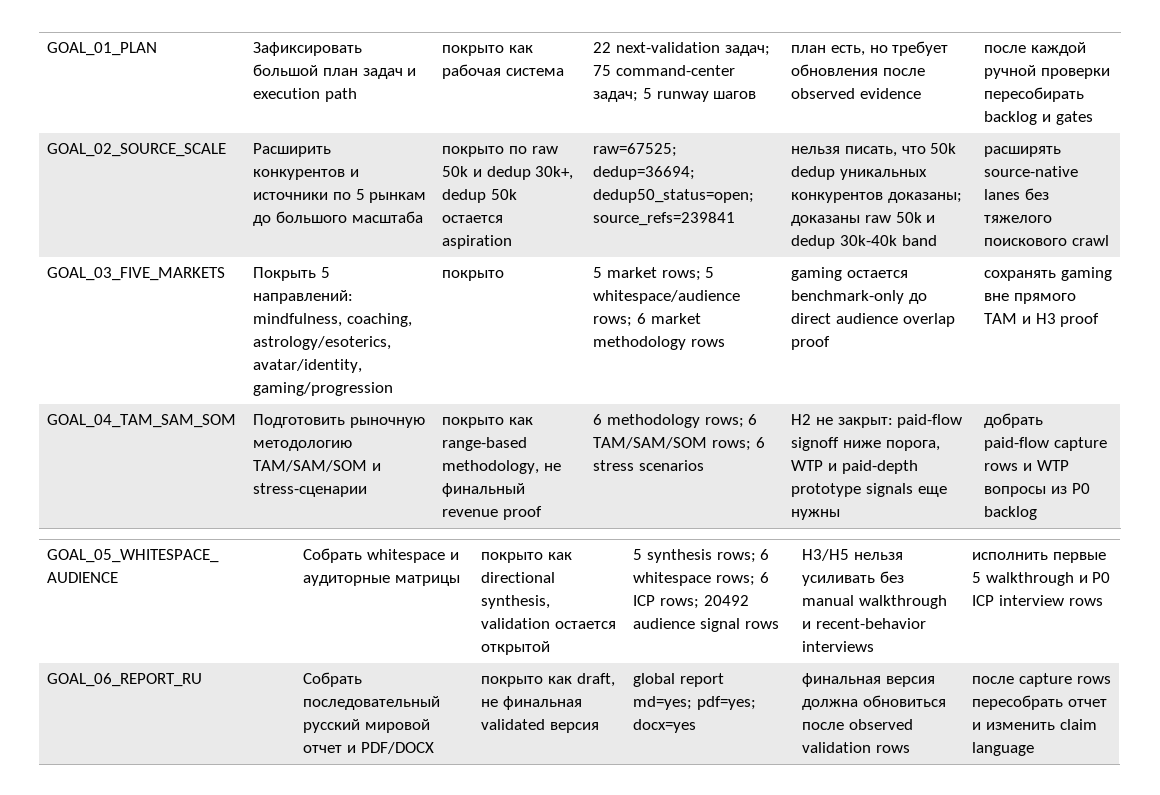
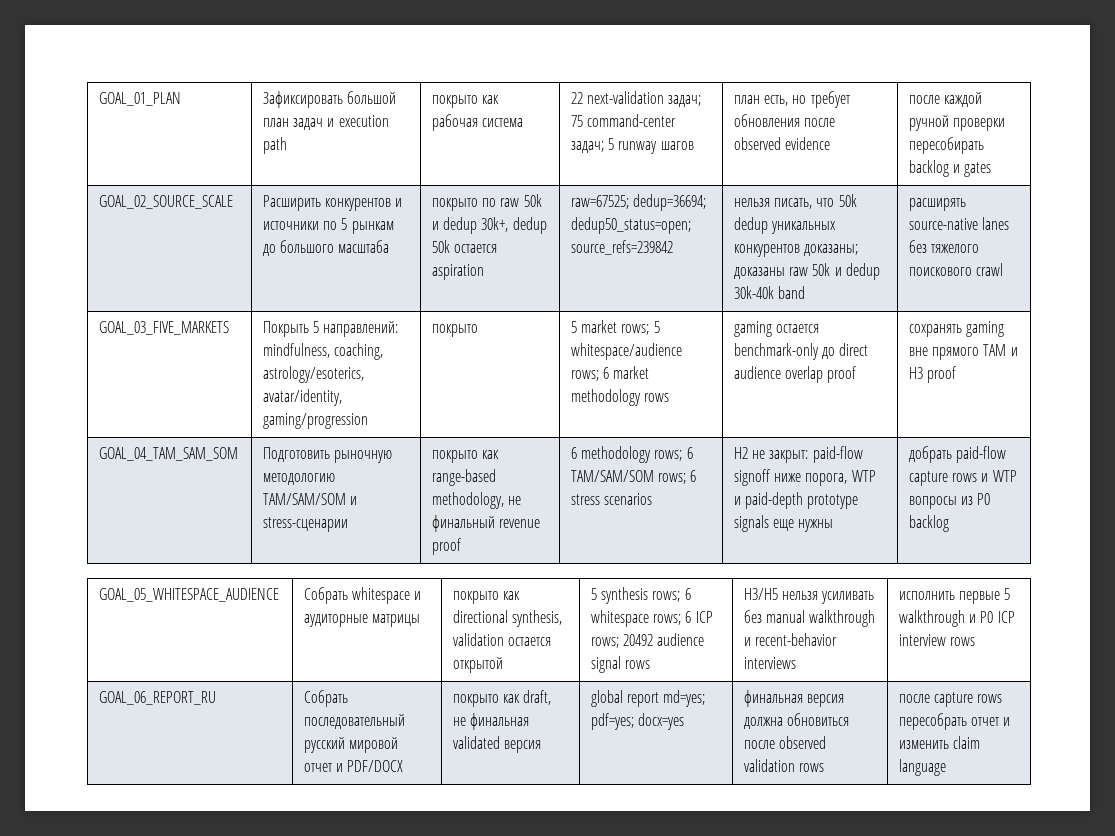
[593,212,736,226] source_refs=239841 -> [571,240,674,255] source_refs=239842

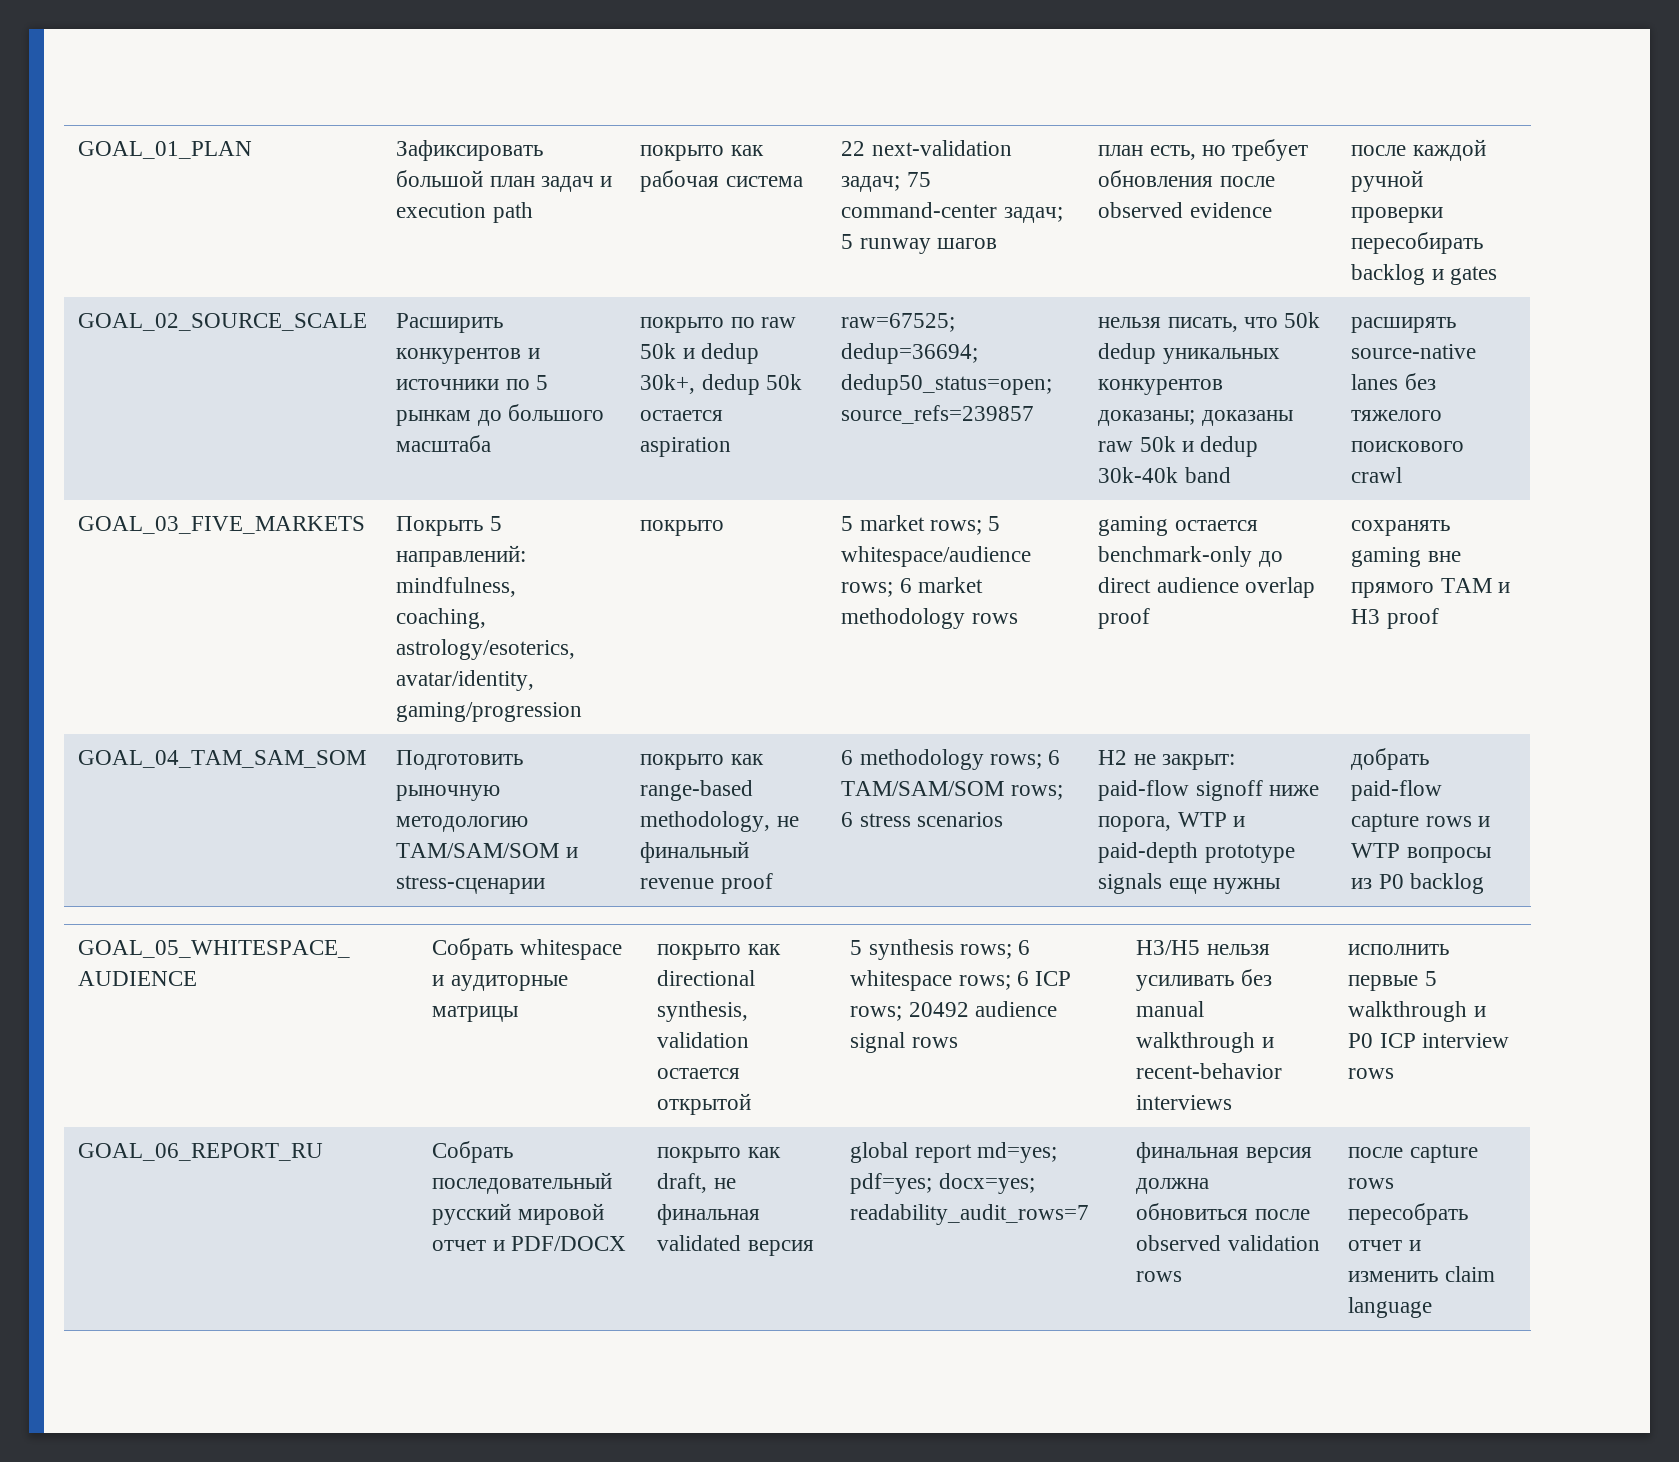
[571,240,674,255] source_refs=239842 -> [841,405,1035,424] source_refs=239857
[638,713,685,730] docx=yes -> [938,1173,1035,1194] [850,1204,1090,1225] docx=yes; readability_audit_rows=7

